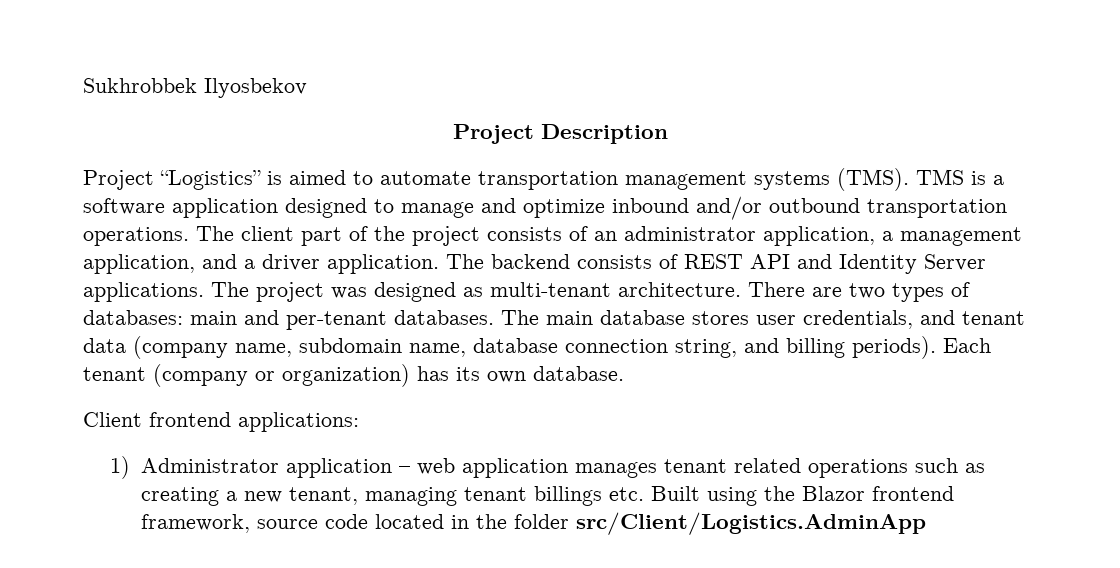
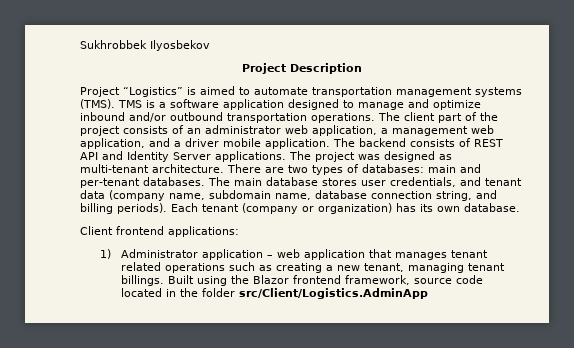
(756, 233) none -> [285,125,308,134] web
(1022, 236) none -> [471,125,494,134] web
(320, 262) none -> [223,138,261,147] mobile
(568, 468) none -> [368,249,392,258] that
[533,486,644,506] billings etc. -> [120,275,164,286] billings.

